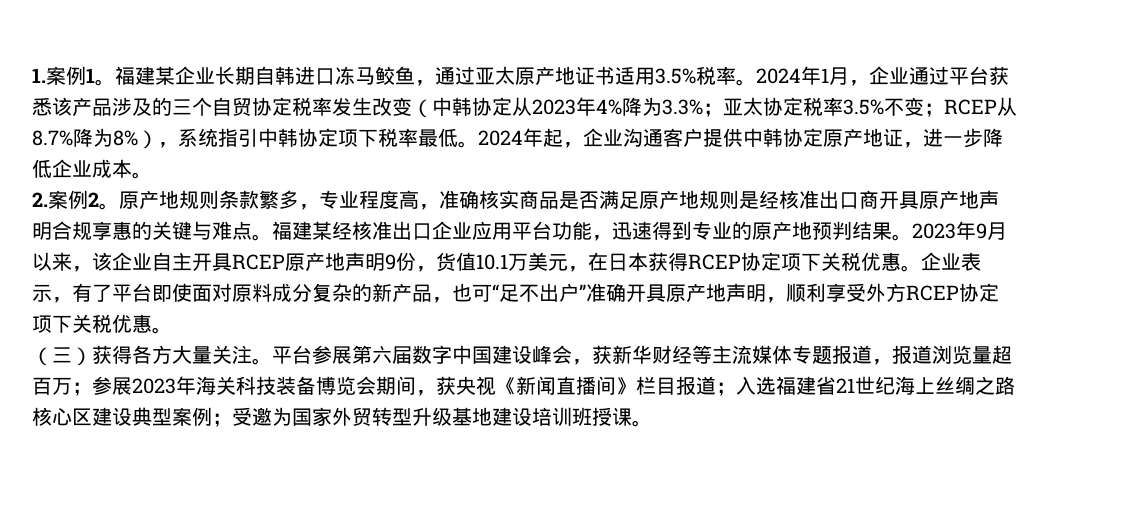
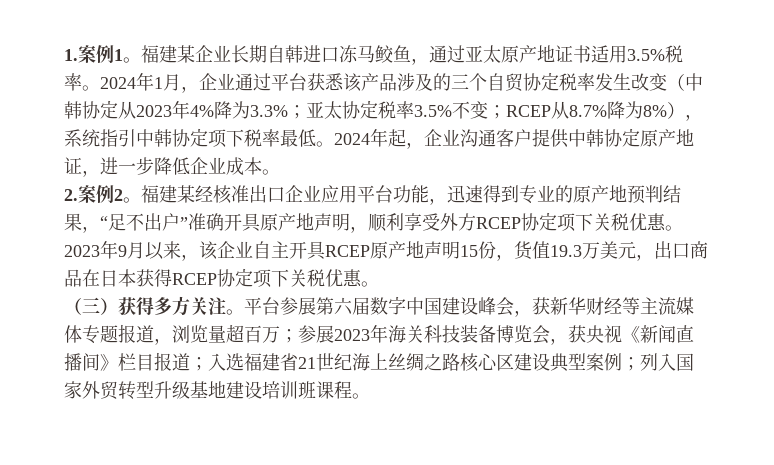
[119,190,999,210] [32,221,272,241] 原产地规则条款繁多，专业程度高，准确核实商品是否满足原产地规则是经核准出口商开具原产地声明合规享惠的关键与难点。 -> (141, 200) none
[892,221,1007,241] [32,252,981,272] [32,283,492,303] 。2023年9月以来，该企业自主开具RCEP原产地声明9份，货值10.1万美元，在日本获得RCEP协定项下关税优惠。企业表示，有了平台即使面对原料成分复杂的新产品，也可 -> [82,226,100,233] ，
(172, 330) none -> [64,240,708,261] [64,268,379,288] 2023年9月以来，该企业自主开具RCEP原产地声明15份，货值19.3万美元，出口商品在日本获得RCEP协定项下关税优惠。
[132,345,212,364] 各方大量 -> [154,296,190,316] 多方
[892,345,932,364] 报道 -> (172, 341) none
[376,376,416,395] 期间 -> (550, 334) none
[232,407,292,426] 受邀为 -> [640,353,676,371] 列入
[592,407,632,426] 授课 -> [316,381,352,399] 课程

